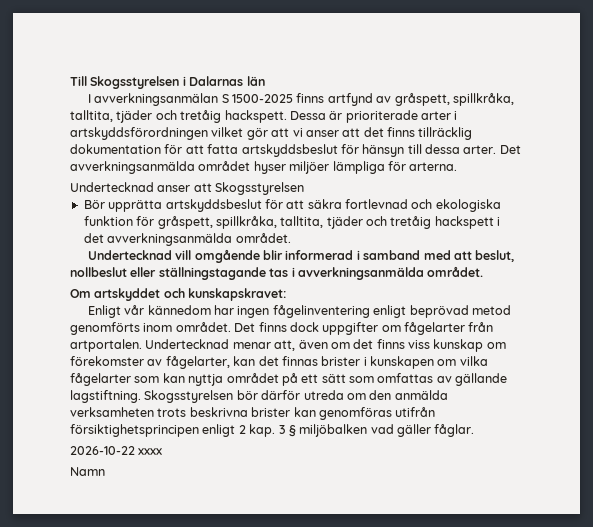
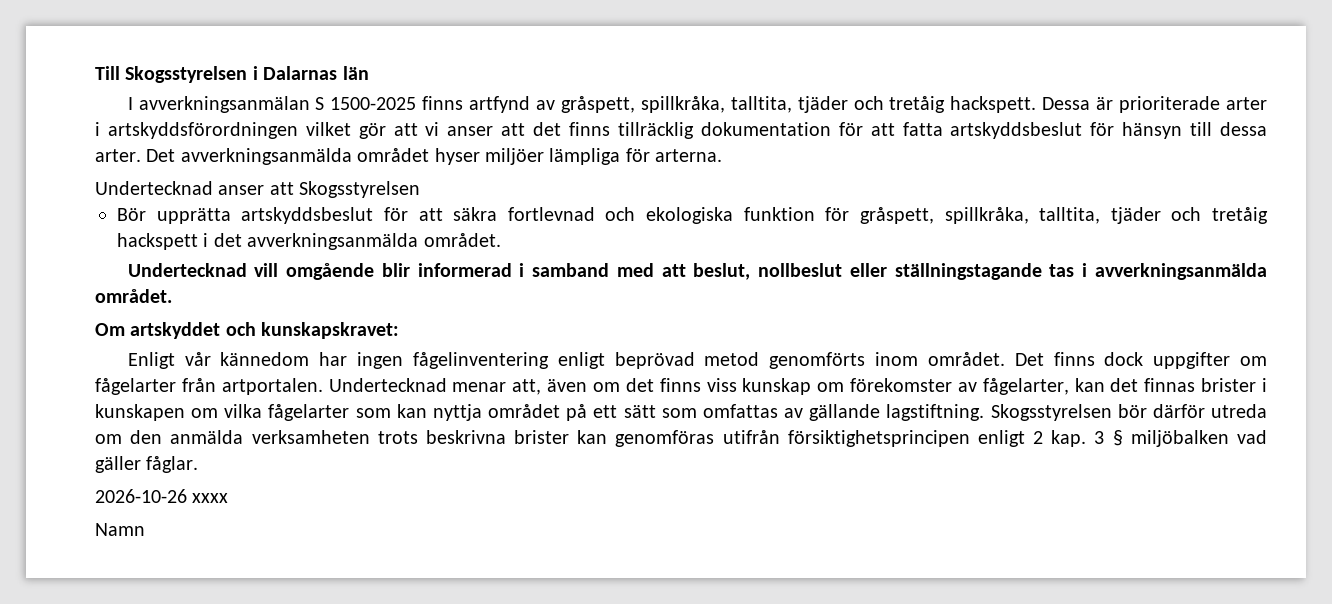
[70,446,135,455] 2026-10-22 -> [95,489,187,503] 2026-10-26

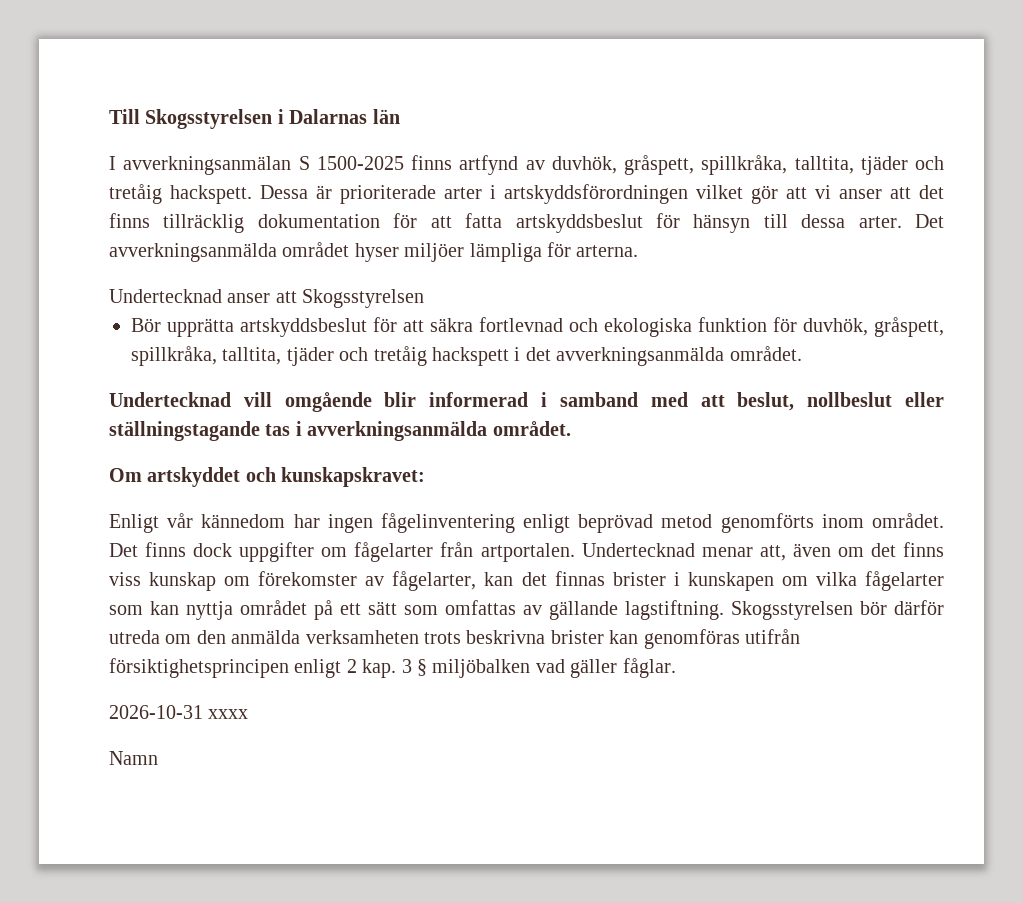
(556, 105) none -> [551,156,617,174] duvhök,
(850, 214) none -> [803,318,868,336] duvhök,
[95,489,187,503] 2026-10-26 -> [109,705,203,719] 2026-10-31

